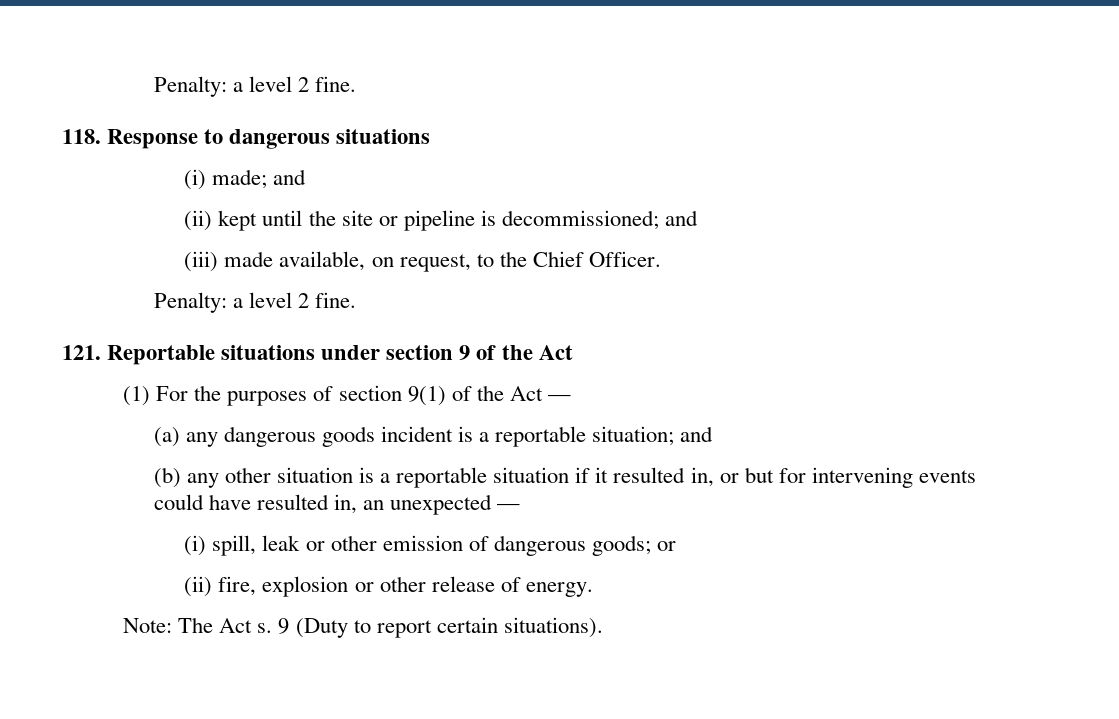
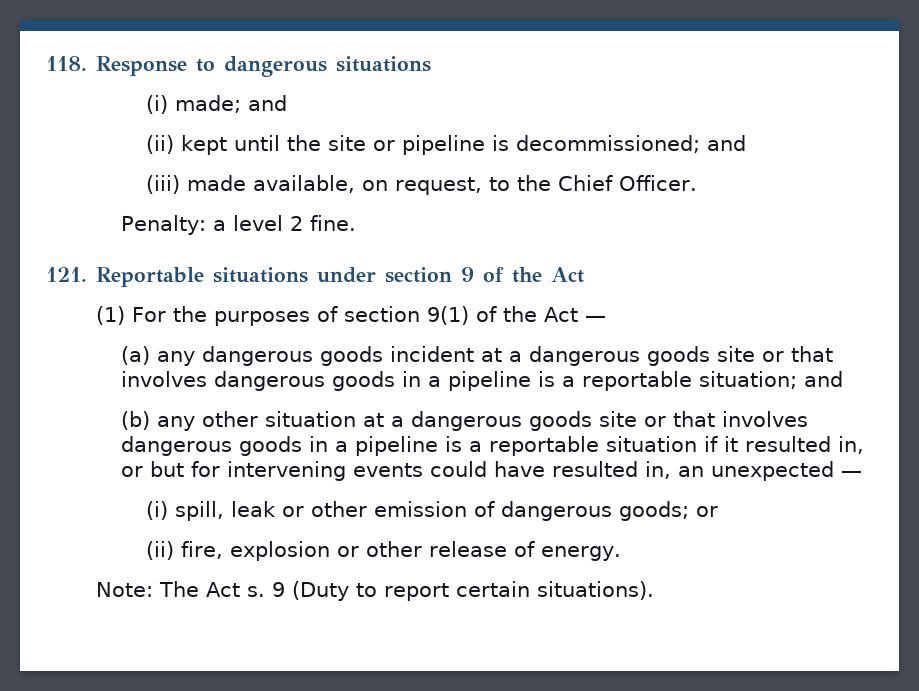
[153,76,357,97] Penalty: a level 2 fine. // -> (46, 63) none
(454, 434) none -> [481,346,834,366] [121,371,532,391] at a dangerous goods site or that involves dangerous goods in a pipeline
(353, 475) none -> [363,411,809,431] [121,436,439,456] at a dangerous goods site or that involves dangerous goods in a pipeline

